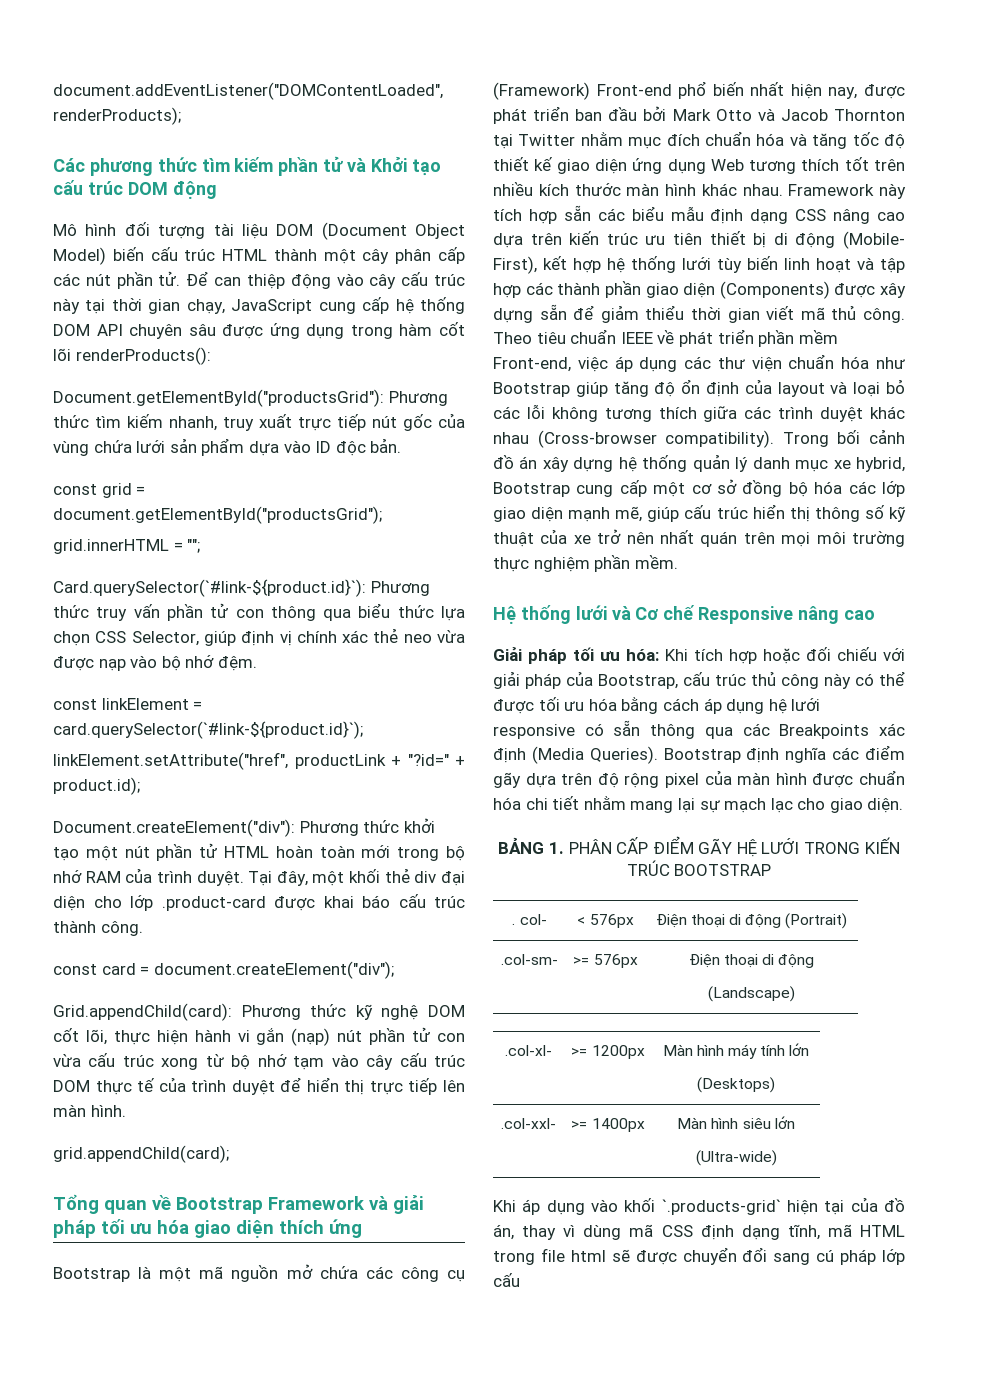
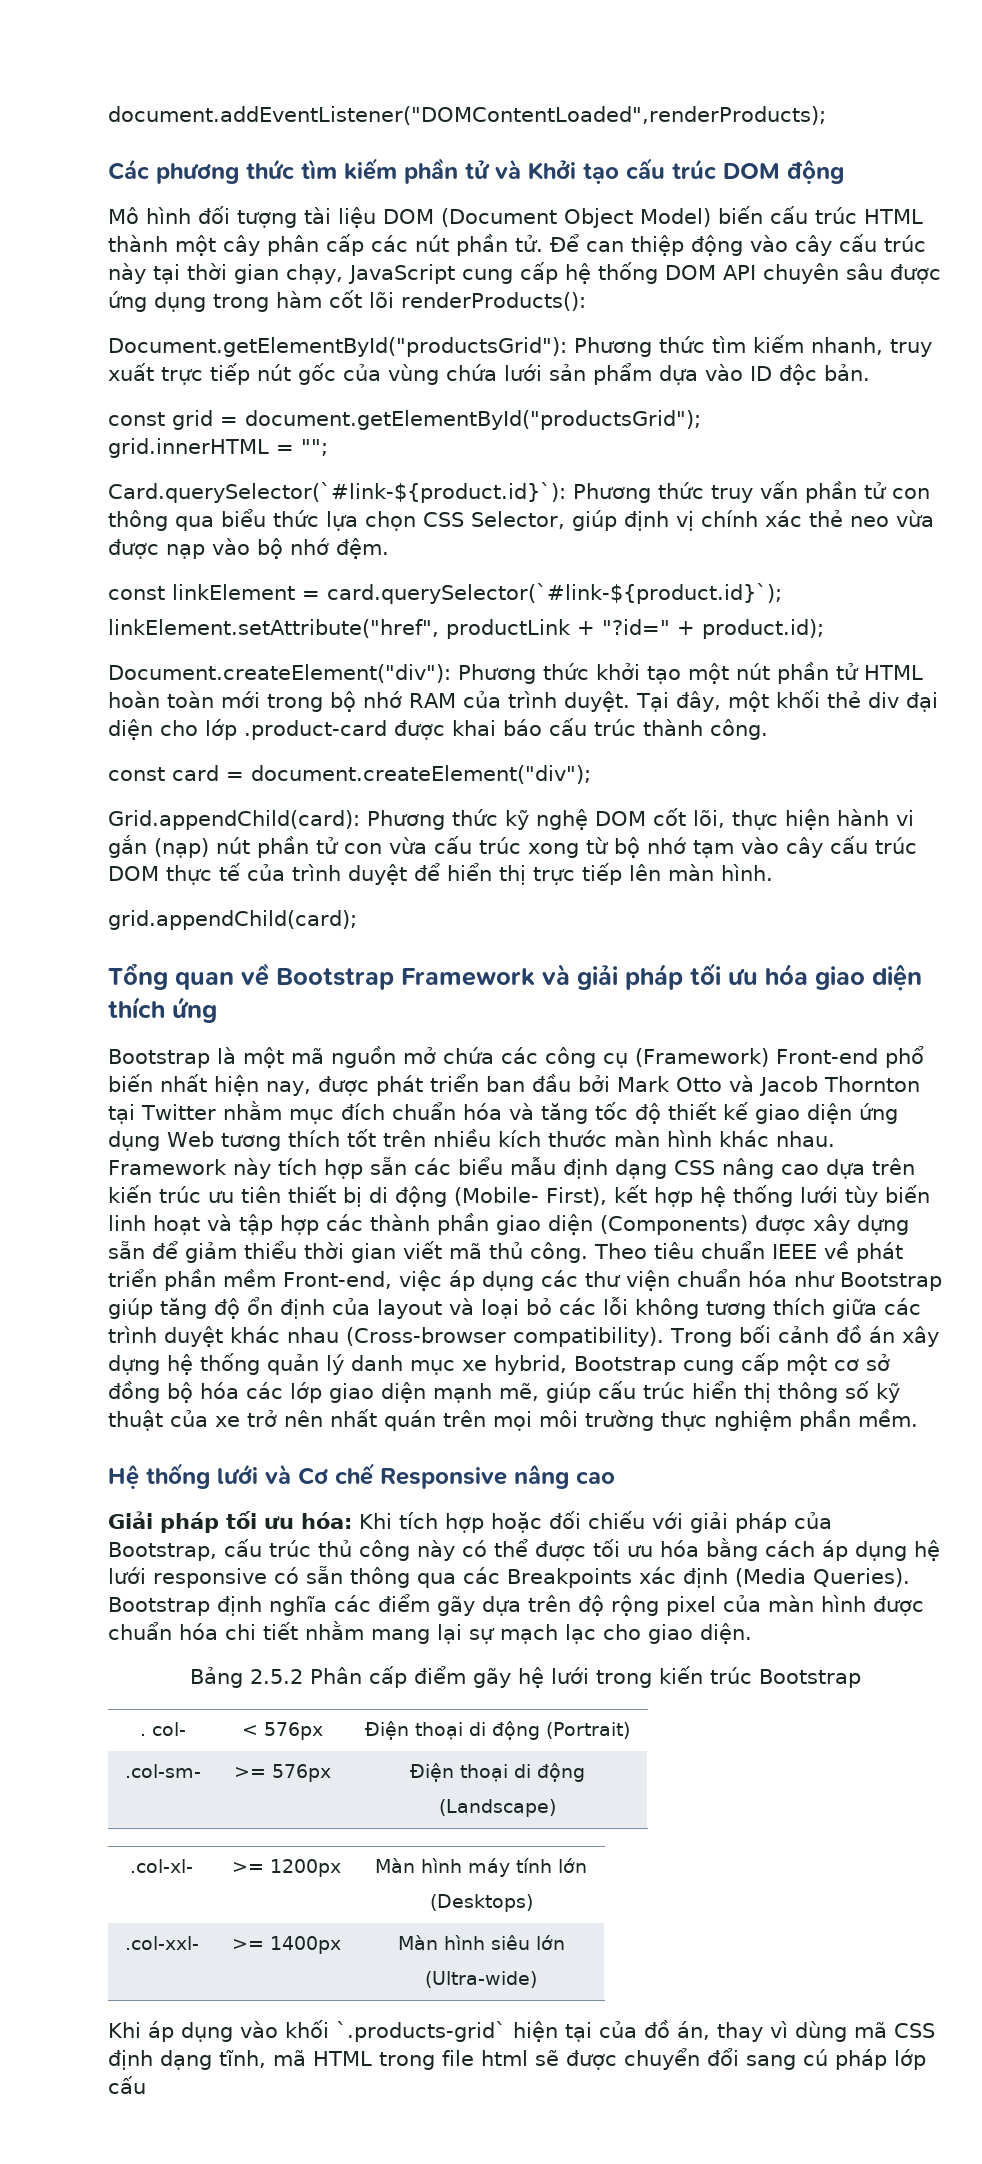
[498,836,900,857] [626,860,772,876] BẢNG 1. PHÂN CẤP ĐIỂM GÃY HỆ LƯỚI TRONG KIẾN TRÚC BOOTSTRAP -> [189,1666,861,1688] Bảng 2.5.2 Phân cấp điểm gãy hệ lưới trong kiến trúc Bootstrap

